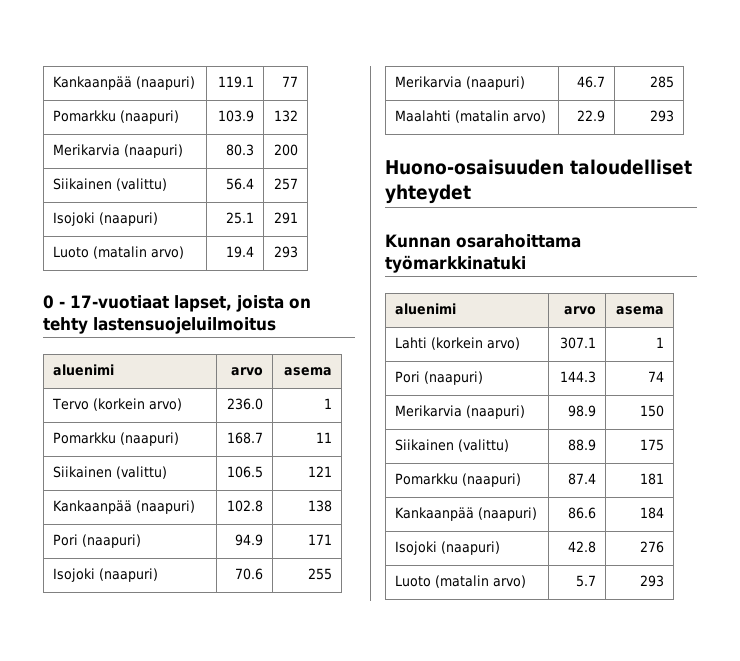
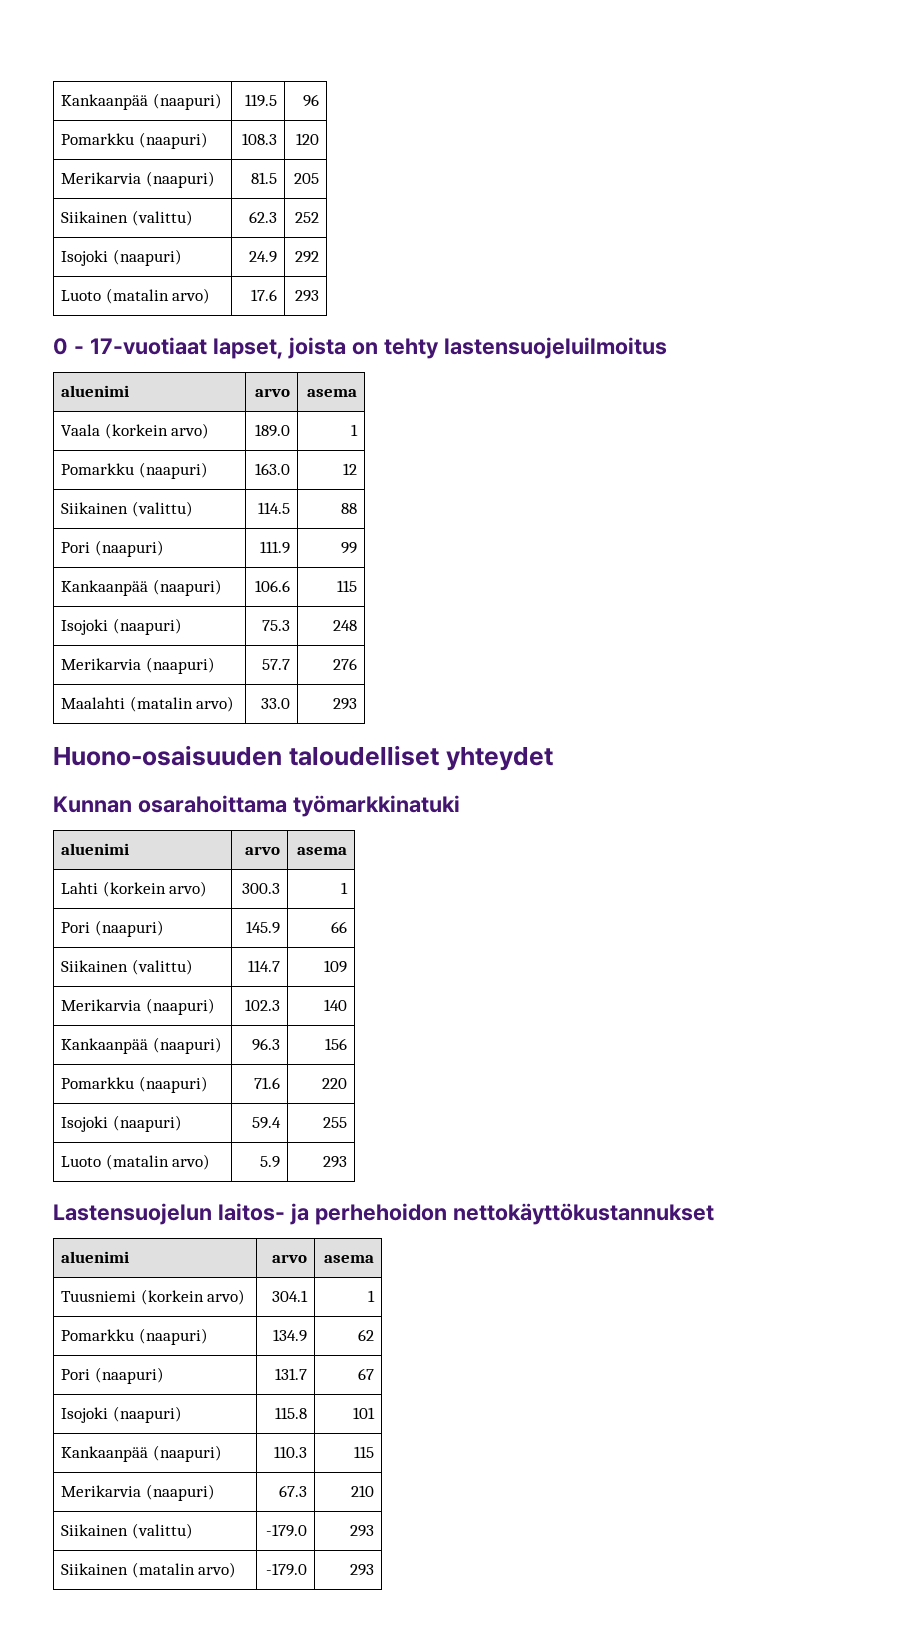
[52,76,195,90] [218,76,255,88] [282,76,299,87] [52,110,179,124] [218,110,255,122] [274,110,299,122] [52,144,183,158] [226,144,255,156] [274,144,299,156] [52,178,167,191] [226,178,255,190] [274,178,299,190] [52,212,158,226] [226,212,255,224] [274,212,299,224] [52,246,184,259] [226,246,255,258] Kankaanpää (naapuri) | 119.1 | 77 // Pomarkku (naapuri) | 103.9 | 132 // Merikarvia (naapuri) | 80.3 | 200 // Siikainen (valittu) | 56.4 | 257 // Isojoki (naapuri) | 25.1 | 291 // Luoto (matalin arvo) | 19.4 -> [61,93,222,110] [244,94,277,107] [302,94,319,107] [61,132,208,149] [241,133,277,145] [295,133,319,145] [61,171,215,188] [250,172,277,184] [293,173,319,184] [61,210,193,226] [248,211,277,223] [294,212,319,223] [61,249,182,266] [248,251,277,263] [294,251,319,263] [61,288,211,304] [250,289,277,301] Kankaanpää (naapuri) | 119.5 | 96 // Pomarkku (naapuri) | 108.3 | 120 // Merikarvia (naapuri) | 81.5 | 205 // Siikainen (valittu) | 62.3 | 252 // Isojoki (naapuri) | 24.9 | 292 // Luoto (matalin arvo) | 17.6
[51,398,182,411] [227,398,264,410] [324,398,333,409] [52,432,179,446] [227,432,264,444] [316,432,333,443] [52,466,167,479] [227,466,264,478] [308,466,333,477] [52,500,195,514] [227,500,264,512] [308,500,333,512] [52,534,141,548] [235,534,264,546] [308,534,333,545] [52,568,158,582] [235,568,264,580] [308,568,333,580] [394,76,525,90] [577,76,606,88] [650,76,675,88] Tervo (korkein arvo) | 236.0 | 1 // Pomarkku (naapuri) | 168.7 | 11 // Siikainen (valittu) | 106.5 | 121 // Kankaanpää (naapuri) | 102.8 | 138 // Pori (naapuri) | 94.9 | 171 // Isojoki (naapuri) | 70.6 | 255 // Merikarvia (naapuri) | 46.7 | 285 -> [61,423,210,439] [254,424,290,437] [350,424,358,436] [61,462,208,479] [254,463,290,475] [342,463,357,475] [61,501,193,517] [257,502,290,514] [340,503,357,514] [61,540,164,557] [259,541,290,554] [340,542,357,554] [61,579,222,596] [254,580,290,592] [336,580,357,592] [61,618,182,635] [261,620,290,631] [332,620,357,631] [61,657,215,674] [261,659,290,670] [332,658,357,670] Vaala (korkein arvo) | 189.0 | 1 // Pomarkku (naapuri) | 163.0 | 12 // Siikainen (valittu) | 114.5 | 88 // Pori (naapuri) | 111.9 | 99 // Kankaanpää (naapuri) | 106.6 | 115 // Isojoki (naapuri) | 75.3 | 248 // Merikarvia (naapuri) | 57.7 | 276
[577,110,606,122] 22.9 -> [260,698,290,709] 33.0
[560,337,597,349] 307.1 -> [241,883,280,894] 300.3
[560,371,597,383] [648,371,665,382] [394,405,525,419] [568,405,597,417] [640,405,665,417] [394,439,509,452] [568,439,597,451] [640,439,665,451] [394,473,521,487] [568,473,597,485] [640,473,665,485] [394,507,537,521] [568,507,597,519] [640,507,665,519] [394,541,500,555] [568,541,597,553] [640,541,665,553] [394,575,526,588] [576,575,597,587] [640,575,665,587] 144.3 | 74 // Merikarvia (naapuri) | 98.9 | 150 // Siikainen (valittu) | 88.9 | 175 // Pomarkku (naapuri) | 87.4 | 181 // Kankaanpää (naapuri) | 86.6 | 184 // Isojoki (naapuri) | 42.8 | 276 // Luoto (matalin arvo) | 5.7 | 293 -> [245,921,280,934] [330,921,347,933] [61,959,193,975] [247,960,280,972] [323,960,347,973] [61,998,215,1015] [244,999,280,1011] [323,999,347,1011] [61,1037,222,1054] [251,1038,280,1051] [324,1038,347,1050] [61,1076,208,1093] [253,1077,280,1089] [321,1078,347,1089] [61,1115,182,1132] [251,1117,281,1129] [322,1117,347,1128] [61,1154,211,1170] [259,1156,280,1168] [322,1156,347,1168] [53,1203,714,1225] [61,1251,130,1263] [271,1254,307,1263] [323,1255,374,1263] [61,1289,246,1305] [271,1290,308,1302] [367,1290,375,1302] [61,1328,208,1345] [272,1329,307,1342] [357,1329,374,1341] [61,1367,164,1384] [274,1368,307,1380] [357,1368,374,1380] [61,1406,182,1423] [274,1407,307,1419] [352,1407,375,1419] [61,1445,222,1462] [273,1446,307,1458] [353,1446,374,1458] [61,1484,215,1501] [278,1485,307,1497] [350,1485,374,1497] [61,1523,193,1539] [265,1524,307,1537] [349,1525,374,1537] [61,1562,237,1578] [265,1563,307,1576] [349,1564,374,1576] 145.9 | 66 // Siikainen (valittu) | 114.7 | 109 // Merikarvia (naapuri) | 102.3 | 140 // Kankaanpää (naapuri) | 96.3 | 156 // Pomarkku (naapuri) | 71.6 | 220 // Isojoki (naapuri) | 59.4 | 255 // Luoto (matalin arvo) | 5.9 | 293 // Lastensuojelun laitos- ja perhehoidon nettokäyttökustannukset // aluenimi | arvo | asema // Tuusniemi (korkein arvo) | 304.1 | 1 // Pomarkku (naapuri) | 134.9 | 62 // Pori (naapuri) | 131.7 | 67 // Isojoki (naapuri) | 115.8 | 101 // Kankaanpää (naapuri) | 110.3 | 115 // Merikarvia (naapuri) | 67.3 | 210 // Siikainen (valittu) | -179.0 | 293 // Siikainen (matalin arvo) | -179.0 | 293

